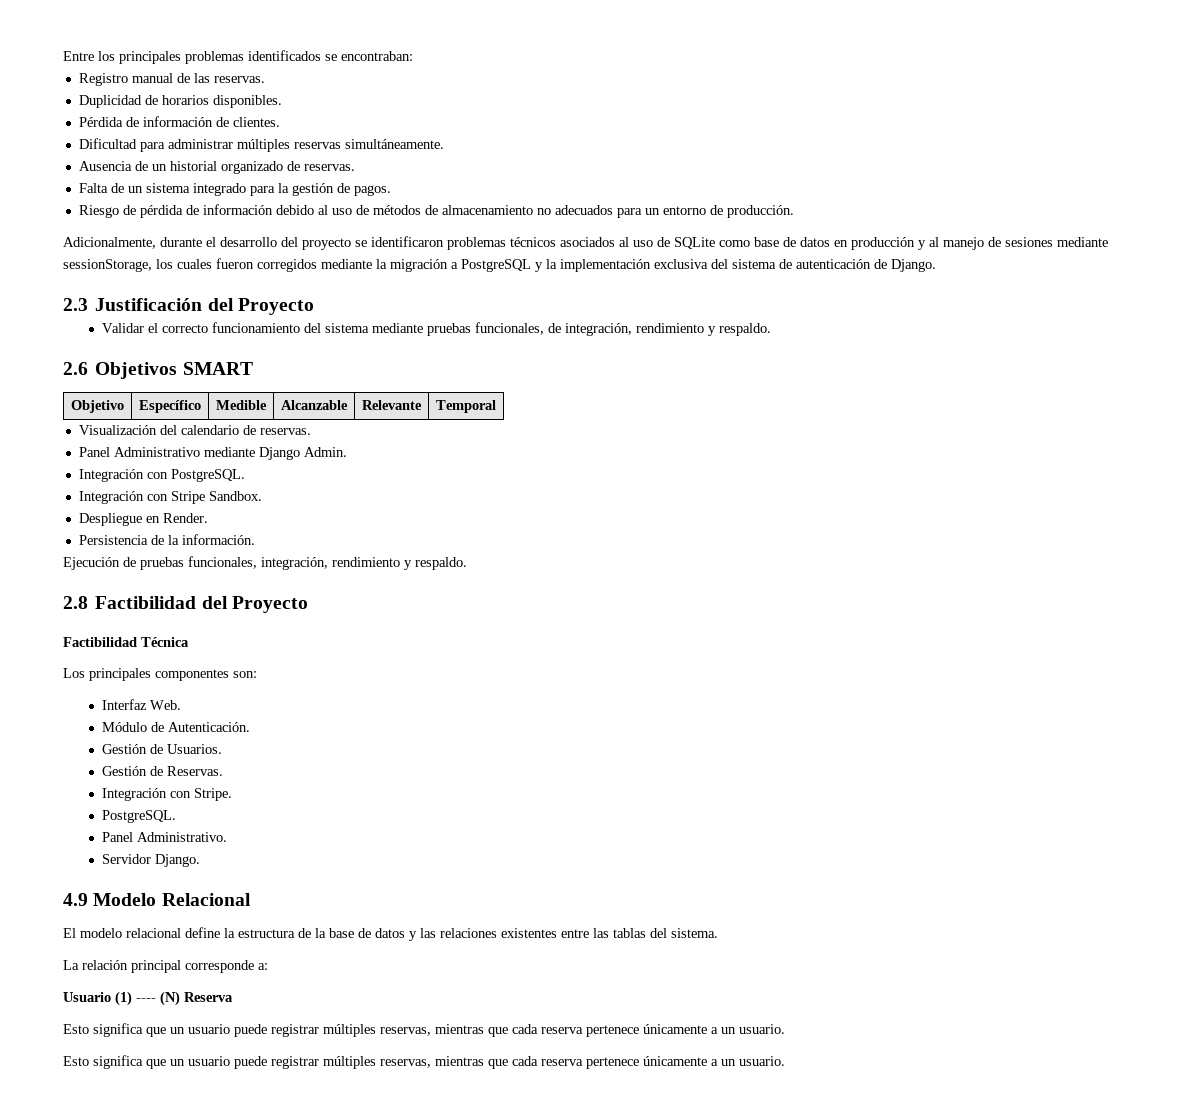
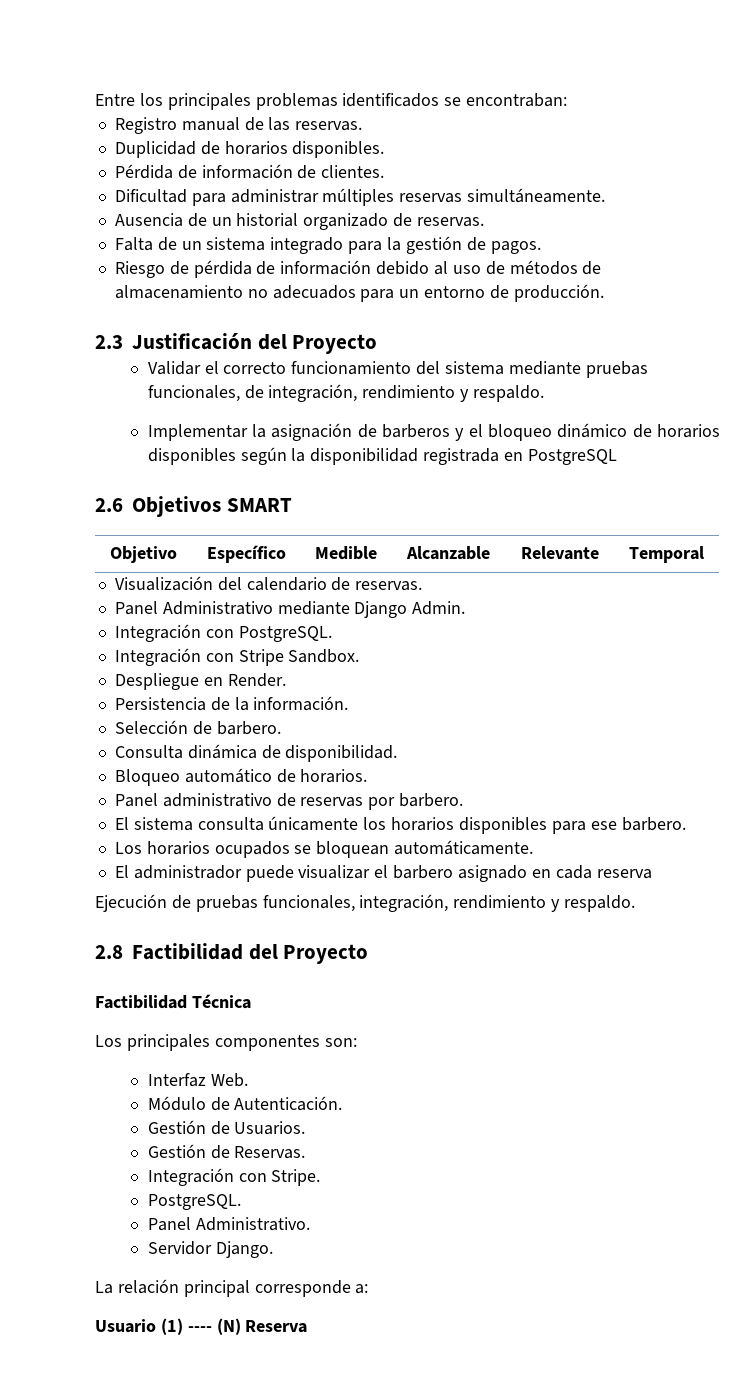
[63,236,1108,250] [63,258,936,272] // Adicionalmente, durante el desarrollo del proyecto se identificaron problemas técnicos asociados al uso de SQLite como base de datos en producción y al manejo de sesiones mediante sessionStorage, los cuales fueron corregidos mediante la migración a PostgreSQL y la implementación exclusiva del sistema de autenticación de Django. -> (604, 293) none
(771, 329) none -> [147,423,720,441] [147,447,617,465] // Implementar la asignación de barberos y el bloqueo dinámico de horarios disponibles según la disponibilidad registrada en PostgreSQL
(255, 539) none -> [114,720,281,735] [114,744,398,762] [114,768,368,786] [114,793,464,810] [114,816,686,834] [114,840,534,858] [114,865,652,882] // Selección de barbero. // Consulta dinámica de disponibilidad. // Bloqueo automático de horarios. // Panel administrativo de reservas por barbero. // El sistema consulta únicamente los horarios disponibles para ese barbero. // Los horarios ocupados se bloquean automáticamente. // El administrador puede visualizar el barbero asignado en cada reserva
[63,893,251,906] [63,927,718,941] // 4.9 Modelo Relacional // El modelo relacional define la estructura de la base de datos y las relaciones existentes entre las tablas del sistema. -> (273, 1249) none
[63,1023,785,1037] [63,1055,785,1069] // Esto significa que un usuario puede registrar múltiples reservas, mientras que cada reserva pertenece únicamente a un usuario. // Esto significa que un usuario puede registrar múltiples reservas, mientras que cada reserva pertenece únicamente a un usuario. -> (308, 1326) none

